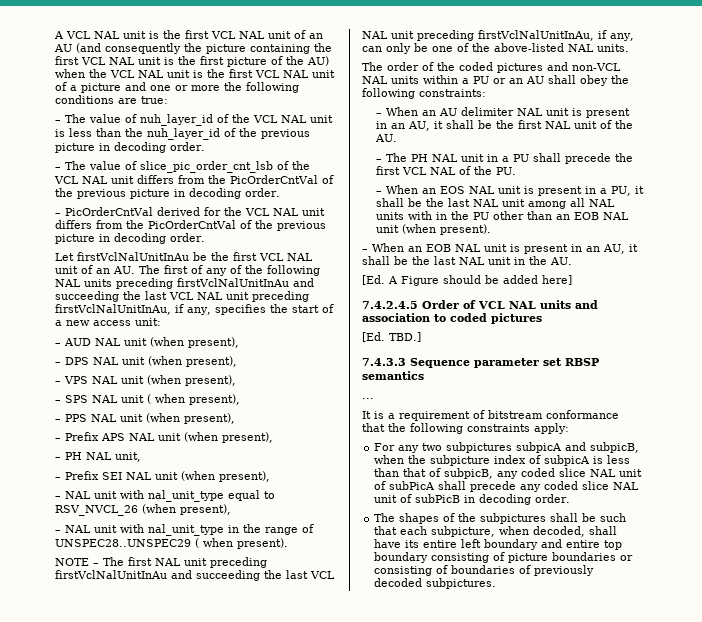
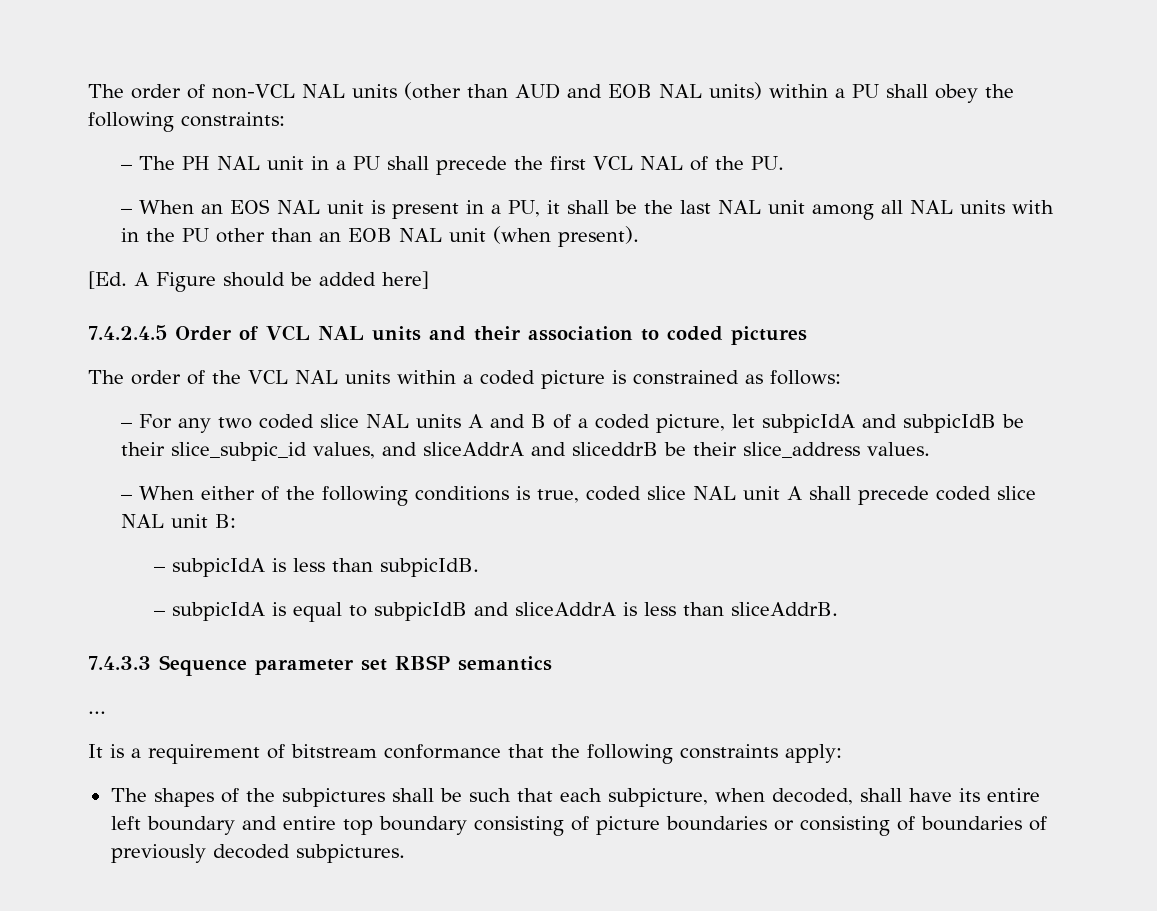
[54,30,323,39] [54,43,332,54] [55,56,329,67] [55,69,335,78] [55,82,299,93] [55,95,168,104] [55,114,333,126] [55,128,310,140] [55,142,205,153] [55,161,310,173] [54,175,334,184] [55,188,280,199] [55,207,325,216] [55,220,326,231] [55,233,205,244] [55,252,313,261] [55,265,320,276] [55,278,314,289] [55,291,309,302] [55,304,334,315] [55,318,161,326] [55,337,239,348] [55,356,237,367] [55,375,236,386] [55,394,240,405] [55,413,235,424] [55,432,273,443] [55,452,141,462] [55,471,270,482] [55,490,275,502] [55,504,231,516] [55,524,314,536] [55,538,288,549] [55,557,267,568] [55,570,335,581] [362,30,634,41] [362,43,629,54] [362,62,621,73] [362,75,544,84] A VCL NAL unit is the first VCL NAL unit of an AU (and consequently the picture containing the first VCL NAL unit is the first picture of the AU) when the VCL NAL unit is the first VCL NAL unit of a picture and one or more the following conditions are true: // – The value of nuh_layer_id of the VCL NAL unit is less than the nuh_layer_id of the previous picture in decoding order. // – The value of slice_pic_order_cnt_lsb of the VCL NAL unit differs from the PicOrderCntVal of the previous picture in decoding order. // – PicOrderCntVal derived for the VCL NAL unit differs from the PicOrderCntVal of the previous picture in decoding order. // Let firstVclNalUnitInAu be the first VCL NAL unit of an AU. The first of any of the following NAL units preceding firstVclNalUnitInAu and succeeding the last VCL NAL unit preceding firstVclNalUnitInAu, if any, specifies the start of a new access unit: // – AUD NAL unit (when present), // – DPS NAL unit (when present), // – VPS NAL unit (when present), // – SPS NAL unit ( when present), // – PPS NAL unit (when present), // – Prefix APS NAL unit (when present), // – PH NAL unit, // – Prefix SEI NAL unit (when present), // – NAL unit with nal_unit_type equal to RSV_NVCL_26 (when present), // – NAL unit with nal_unit_type in the range of UNSPEC28..UNSPEC29 ( when present). // NOTE – The first NAL unit preceding firstVclNalUnitInAu and succeeding the last VCL NAL unit preceding firstVclNalUnitInAu, if any, can only be one of the above-listed NAL units. // The order of the coded pictures and non-VCL NAL units within a PU or an AU -> [88,82,879,100] The order of non-VCL NAL units (other than AUD and EOB NAL units) within a PU
[375,107,630,118] [375,120,633,131] [374,134,397,142] // – When an AU delimiter NAL unit is present in an AU, it shall be the first NAL unit of the AU. -> (285, 119) none
[362,243,638,254] [362,256,572,265] // – When an EOB NAL unit is present in an AU, it shall be the last NAL unit in the AU. -> (639, 236) none
(598, 304) none -> [474,326,521,341] their
[362,332,421,342] [Ed. TBD.] -> [88,370,841,389] [120,414,1024,433] [120,442,930,461] [120,486,1036,506] [120,514,236,528] [153,558,479,577] [153,602,838,622] The order of the VCL NAL units within a coded picture is constrained as follows: // – For any two coded slice NAL units A and B of a coded picture, let subpicIdA and subpicIdB be their slice_subpic_id values, and sliceAddrA and sliceddrB be their slice_address values. // – When either of the following conditions is true, coded slice NAL unit A shall precede coded slice NAL unit B: // – subpicIdA is less than subpicIdB. // – subpicIdA is equal to subpicIdB and sliceAddrA is less than sliceAddrB.
[374,442,640,453] [374,455,631,466] [374,468,643,479] [374,481,640,492] [374,494,571,505] // For any two subpictures subpicA and subpicB, when the subpicture index of subpicA is less than that of subpicB, any coded slice NAL unit of subPicA shall precede any coded slice NAL unit of subPicB in decoding order. -> (842, 753) none

